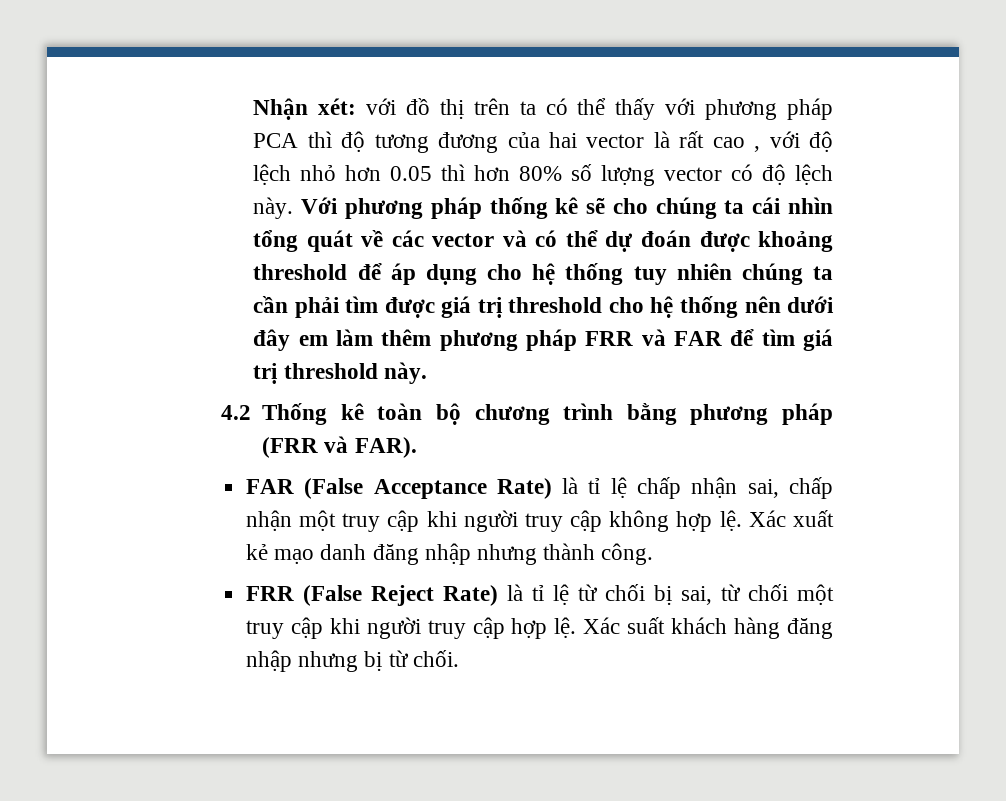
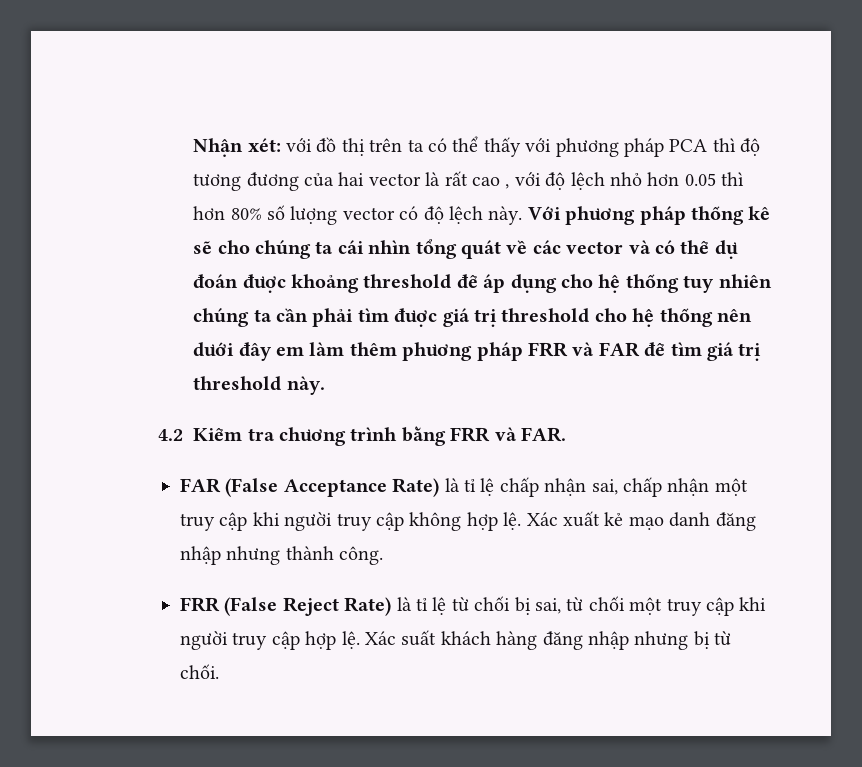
[262,403,833,425] [262,436,417,458] Thống kê toàn bộ chương trình bằng phương pháp (FRR và FAR). -> [193,426,566,446] Kiểm tra chương trình bằng FRR và FAR.

